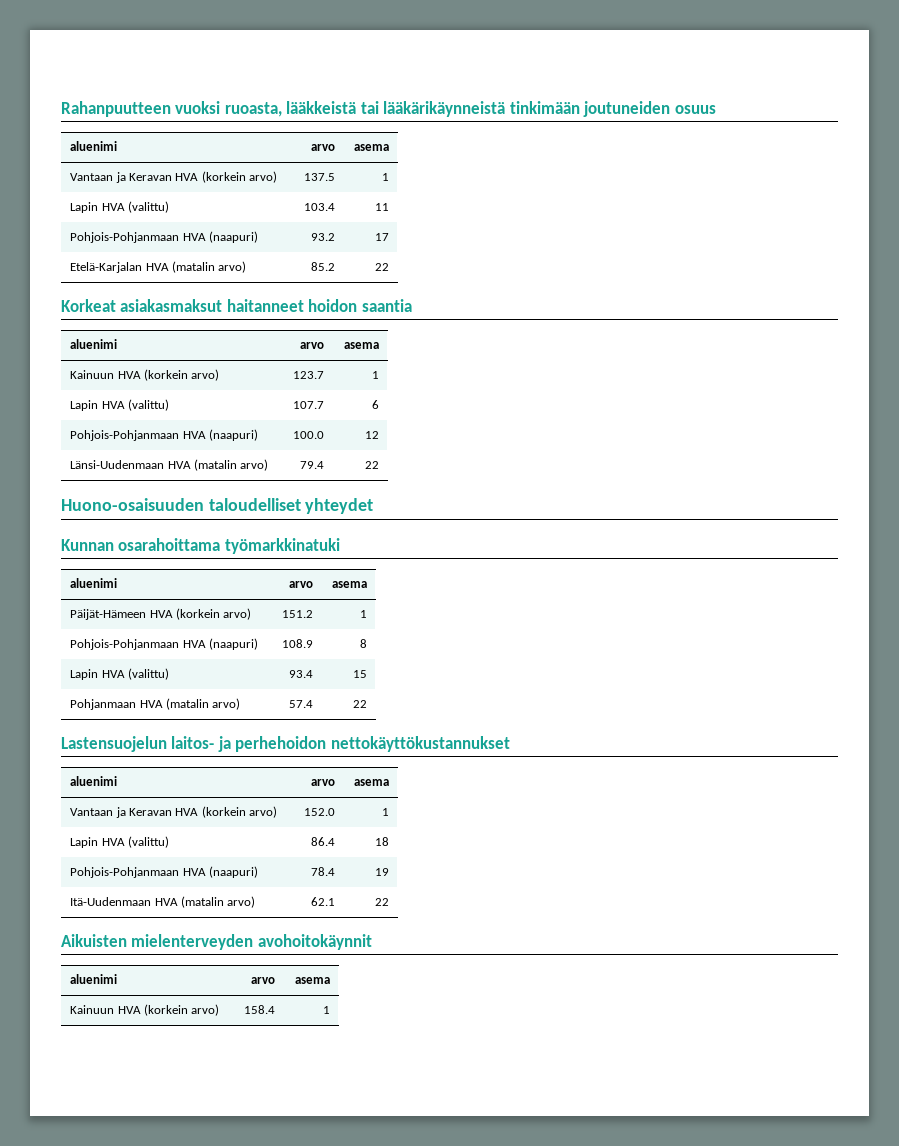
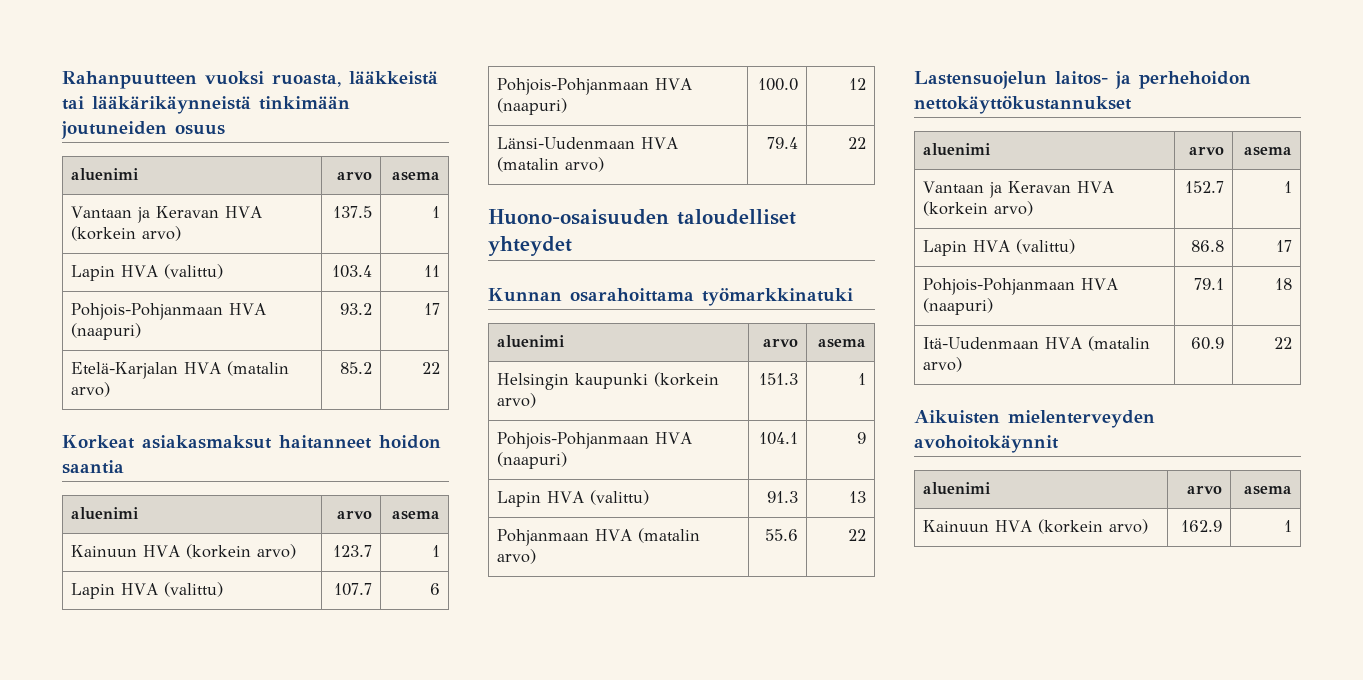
[70,608,252,620] [281,610,313,618] Päijät-Hämeen HVA (korkein arvo) | 151.2 -> [497,372,720,390] [497,393,537,408] [758,373,798,385] Helsingin kaupunki (korkein arvo) | 151.3
[281,639,313,648] [359,639,367,648] [70,668,170,680] [288,670,313,678] [352,670,367,678] 108.9 | 8 // Lapin HVA (valittu) | 93.4 | 15 -> [758,432,798,445] [856,432,866,444] [497,490,649,507] [766,491,798,503] [848,491,866,503] 104.1 | 9 // Lapin HVA (valittu) | 91.3 | 13
[288,700,313,708] 57.4 -> [764,529,798,541] 55.6
[303,808,335,816] [381,808,389,816] [70,836,170,848] [310,837,335,846] [374,837,389,846] [70,866,259,878] [310,867,335,876] [374,868,389,876] 152.0 | 1 // Lapin HVA (valittu) | 86.4 | 18 // Pohjois-Pohjanmaan HVA (naapuri) | 78.4 | 19 -> [1184,181,1224,193] [1283,181,1292,193] [923,239,1075,256] [1190,240,1224,252] [1275,240,1292,252] [923,278,1119,295] [923,298,994,315] [1193,278,1224,290] [1274,278,1292,290] 152.7 | 1 // Lapin HVA (valittu) | 86.8 | 17 // Pohjois-Pohjanmaan HVA (naapuri) | 79.1 | 18
[310,897,335,906] 62.1 -> [1190,337,1224,350] 60.9
[243,1005,275,1014] 158.4 -> [1180,520,1222,532] 162.9

